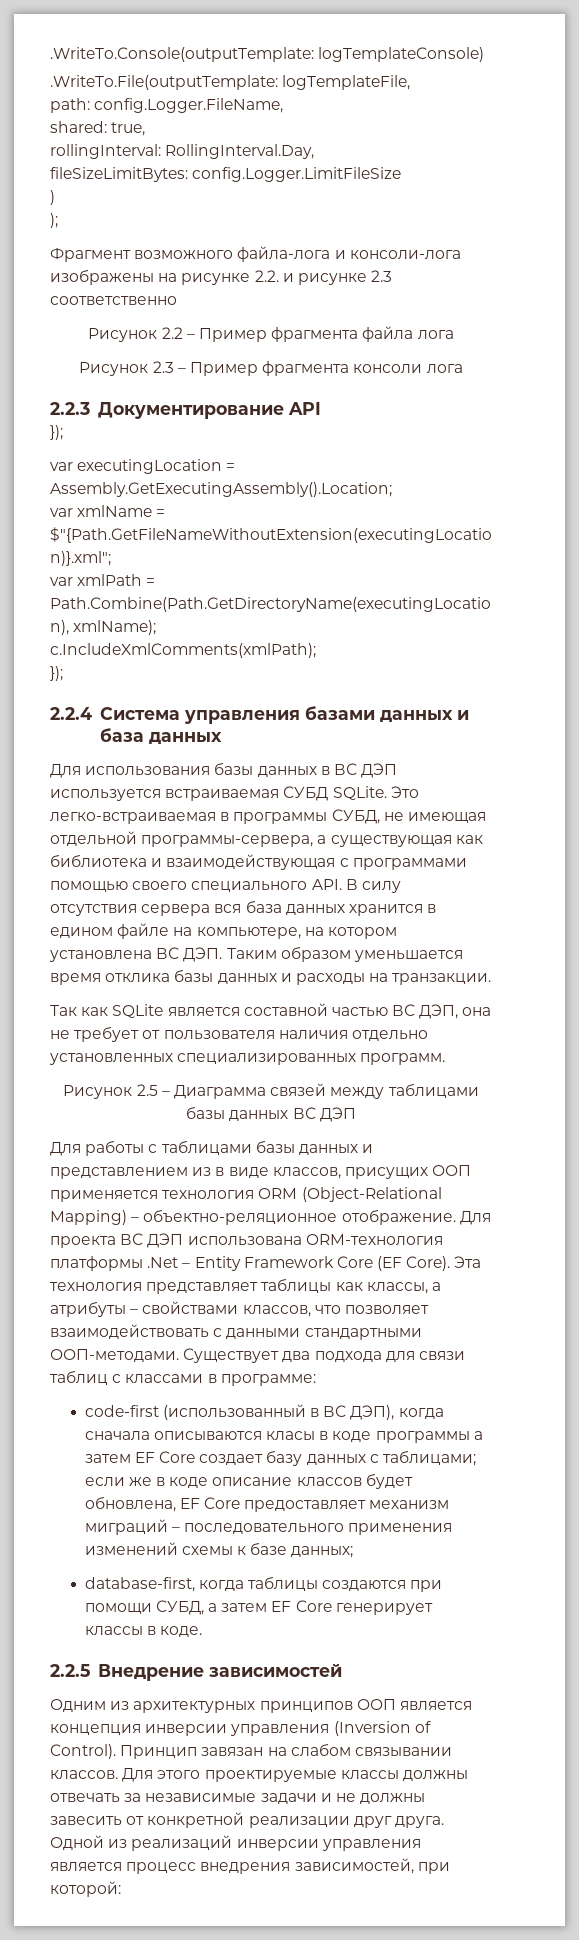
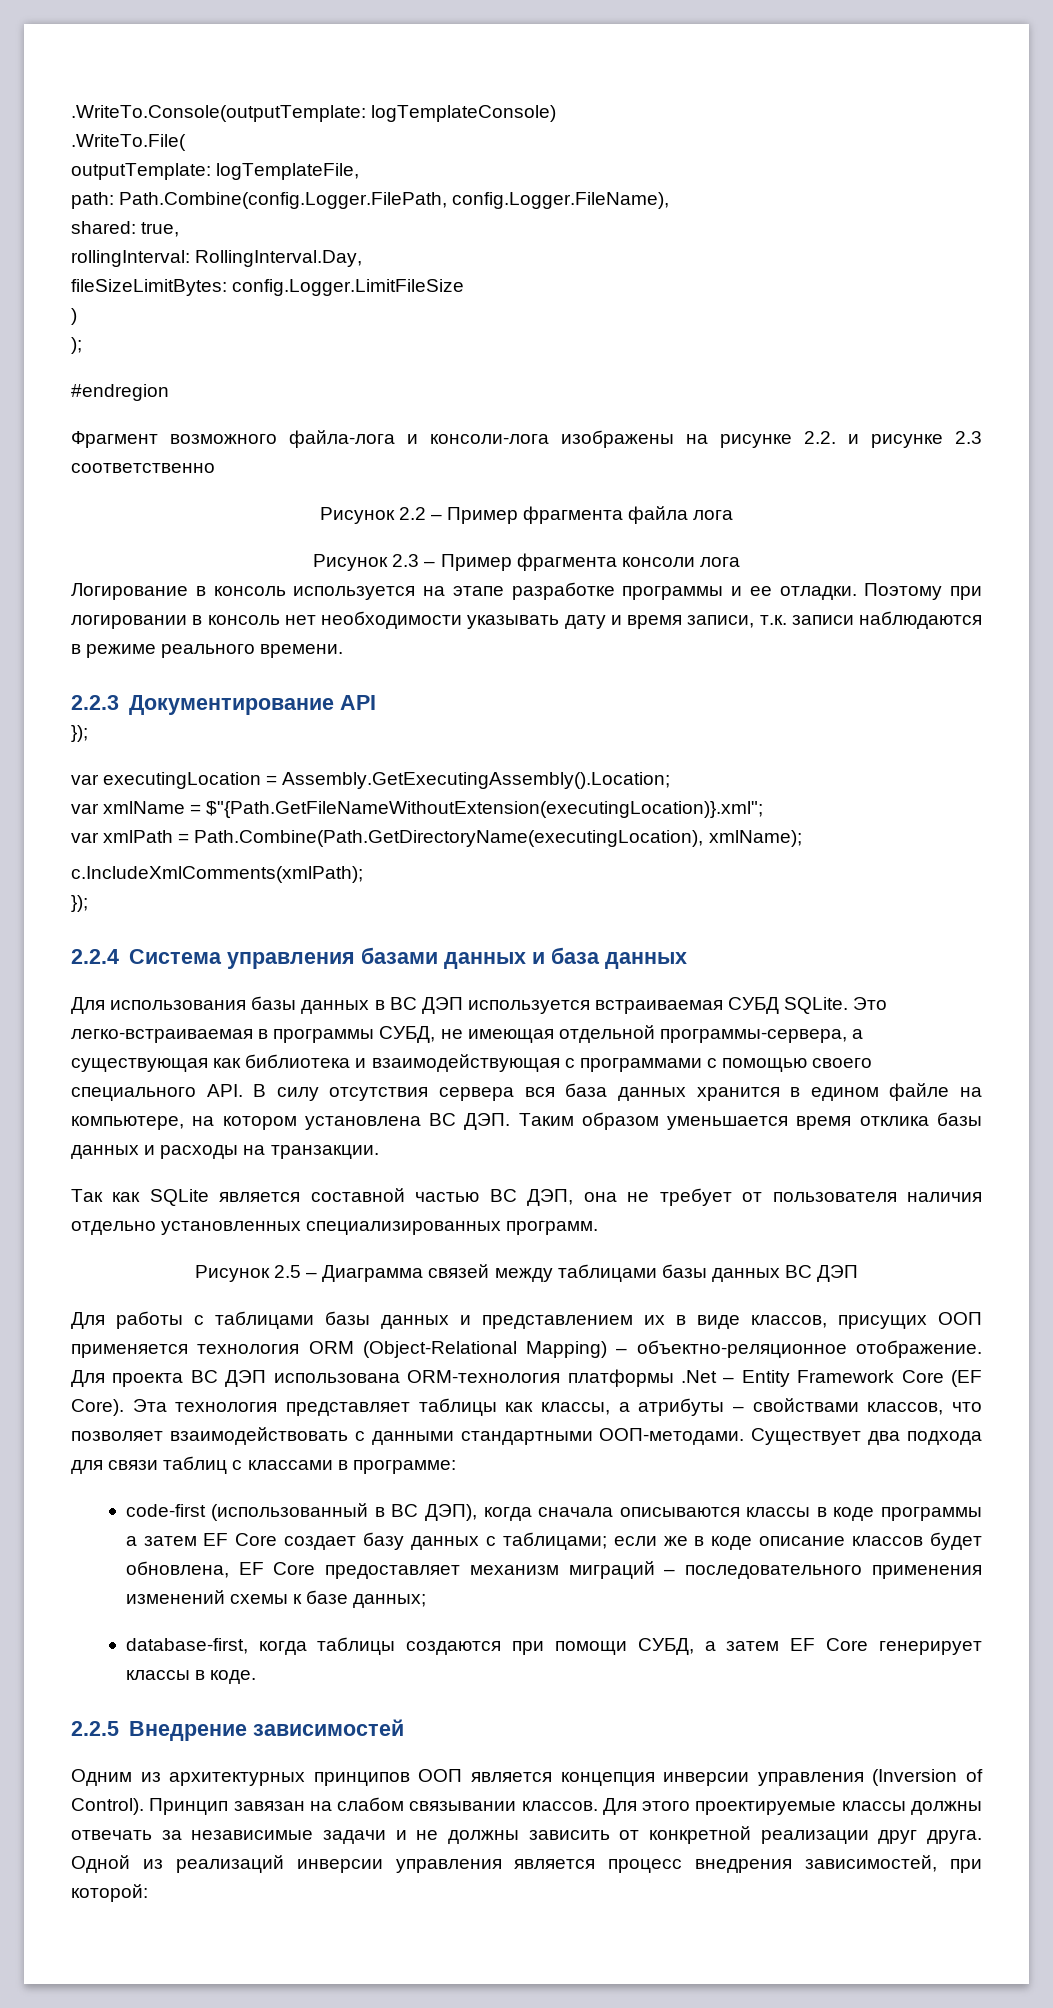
[50,75,278,90] .WriteTo.File(outputTemplate: -> [71,134,186,151] [71,163,211,180] .WriteTo.File( // outputTemplate:
[94,98,284,113] config.Logger.FileName, -> [119,192,670,209] Path.Combine(config.Logger.FilePath, config.Logger.FileName),
(58, 220) none -> [71,384,169,401] // #endregion
(463, 368) none -> [71,582,982,600] [71,611,982,629] [71,644,344,658] // Логирование в консоль используется на этапе разработке программы и ее отладки. Поэтому при логировании в консоль нет необходимости указывать дату и время записи, т.к. записи наблюдаются в режиме реального времени.
(467, 864) none -> [706,1058,717,1068] с
[192,1167,212,1176] из -> [644,1315,665,1325] их
[265,1431,315,1441] класы -> [746,1507,811,1517] классы
[50,1816,122,1826] завесить -> [528,1830,610,1840] зависить

